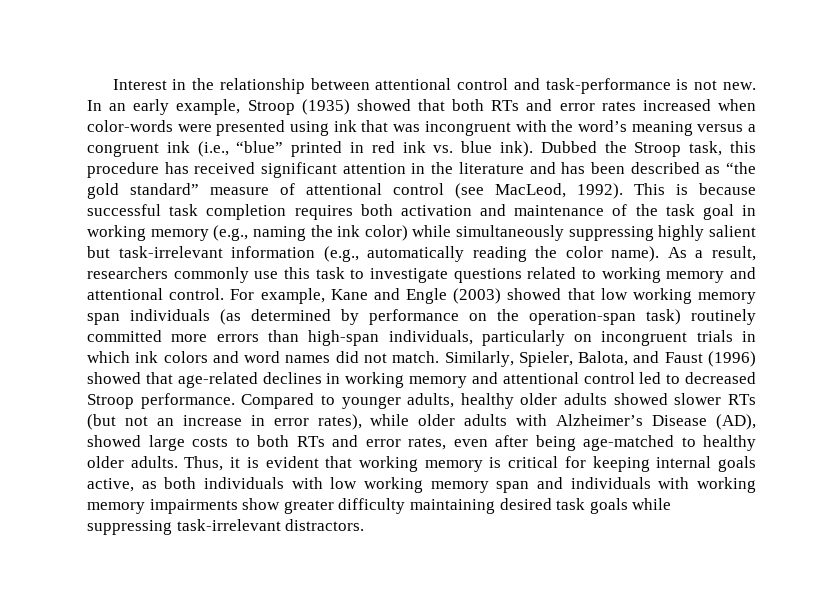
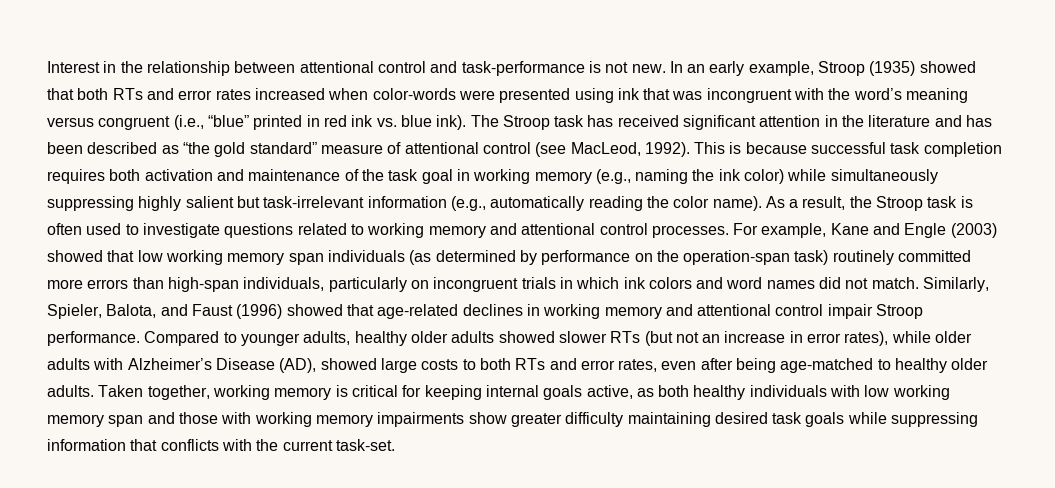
[748,124,756,132] [87,141,190,157] a congruent ink -> [98,116,171,130] congruent
[540,141,756,157] [87,162,159,178] Dubbed the Stroop task, this procedure -> [470,115,585,130] The Stroop task
[87,267,345,283] researchers commonly use this task -> [849,196,973,211] [47,223,122,235] the Stroop task is often used
[169,288,225,300] control. -> [599,223,729,238] control processes.
[639,372,757,384] led to decreased -> [827,304,873,319] impair
[184,456,353,471] Thus, it is evident that -> [98,385,210,400] Taken together,
(197, 483) none -> [693,385,746,400] healthy
[570,477,651,489] individuals -> [178,412,218,424] those
[176,519,365,531] task-irrelevant distractors. -> [47,439,395,451] information that conflicts with the current task-set.

